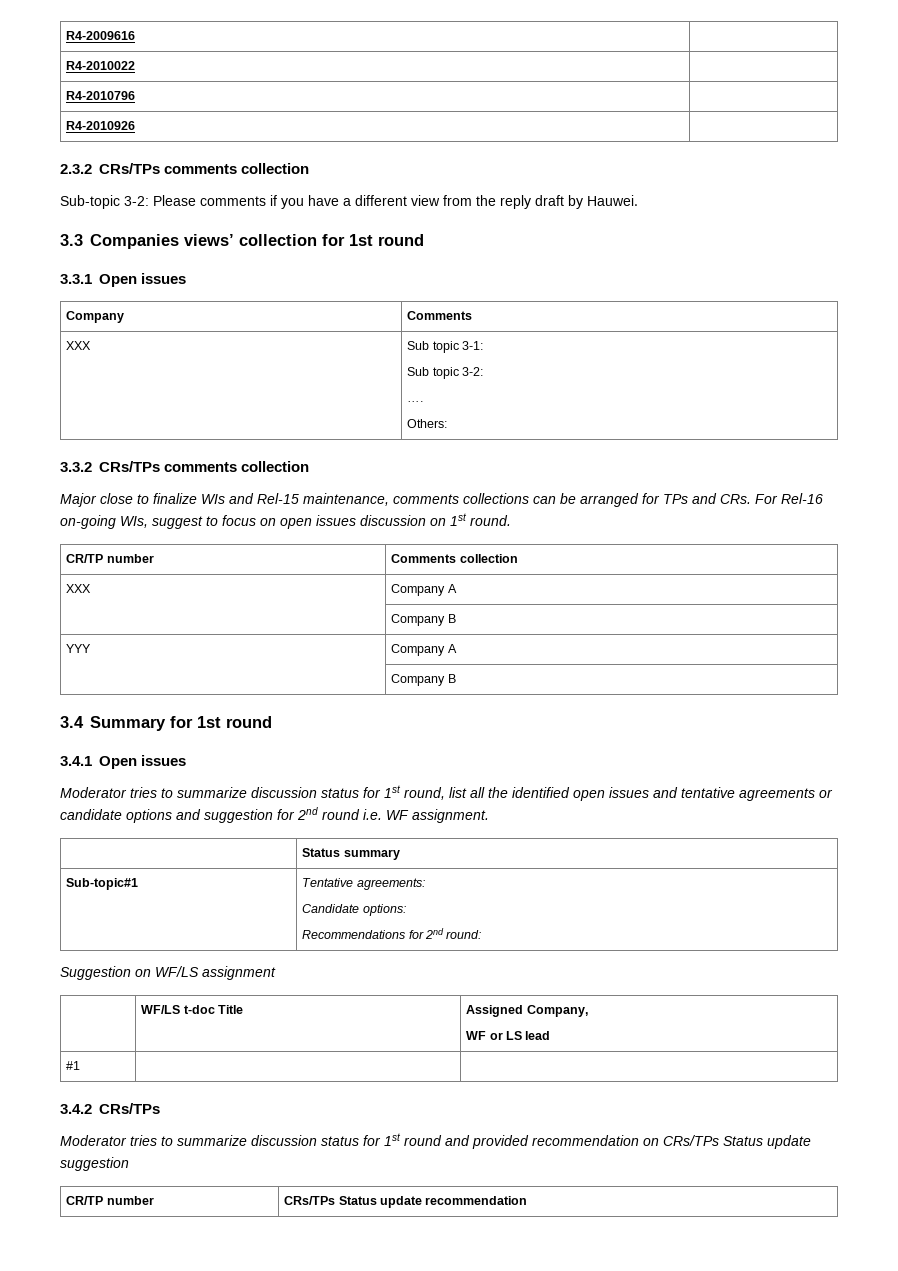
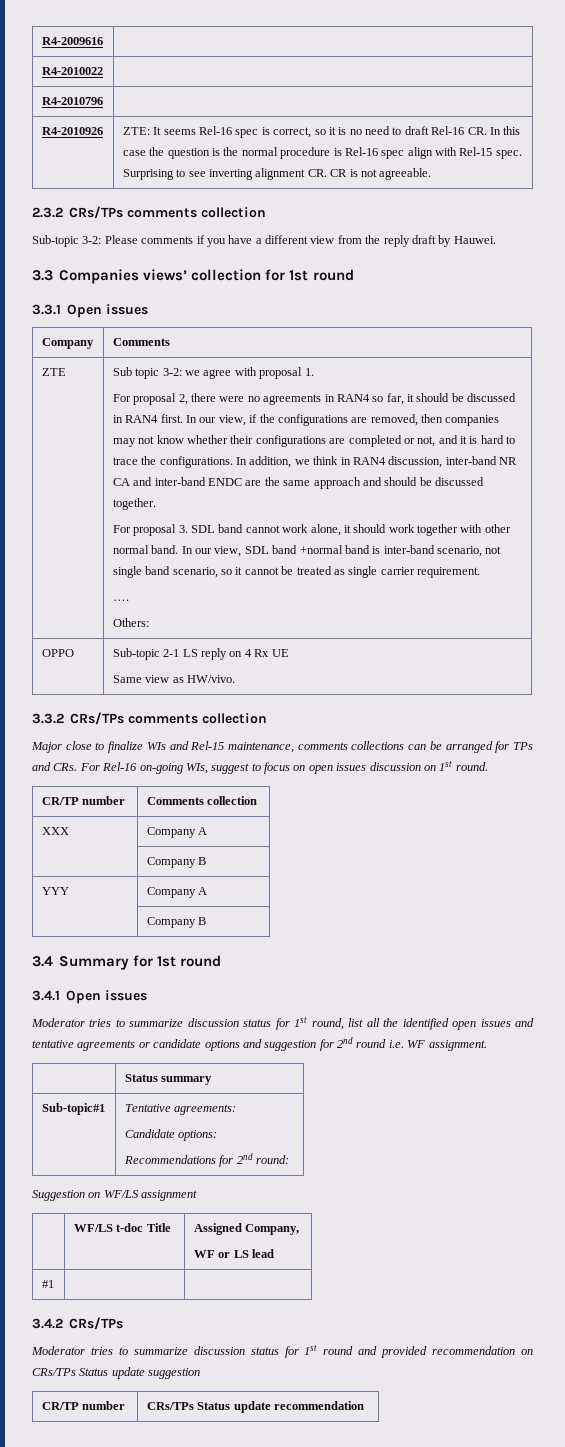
(136, 125) none -> [122,126,521,138] [122,147,522,159] [122,168,432,180] ZTE: It seems Rel-16 spec is correct, so it is no need to draft Rel-16 CR. In this case the question is the normal procedure is Rel-16 spec align with Rel-15 spec. Surprising to see inverting alignment CR. CR is not agreeable.
[66,341,92,350] [407,341,483,353] [407,367,483,379] [407,401,424,402] [407,419,448,428] XXX | Sub topic 3-1: // Sub topic 3-2: // …. // Others: -> [41,368,66,376] [112,367,314,379] [112,393,517,405] [112,414,500,426] [112,435,516,447] [112,456,518,468] [112,477,485,489] [112,498,156,510] [112,524,511,536] [112,545,502,557] [112,566,481,578] [112,599,129,601] [112,618,149,627] [41,649,74,657] [112,648,289,660] [112,675,236,683] ZTE | Sub topic 3-2: we agree with proposal 1. // For proposal 2, there were no agreements in RAN4 so far, it should be discussed in RAN4 first. In our view, if the configurations are removed, then companies may not know whether their configurations are completed or not, and it is hard to trace the configurations. In addition, we think in RAN4 discussion, inter-band NR CA and inter-band ENDC are the same approach and should be discussed together. // For proposal 3. SDL band cannot work alone, it should work together with other normal band. In our view, SDL band +normal band is inter-band scenario, not single band scenario, so it cannot be treated as single carrier requirement. // …. // Others: // OPPO | Sub-topic 2-1 LS reply on 4 Rx UE // Same view as HW/vivo.

